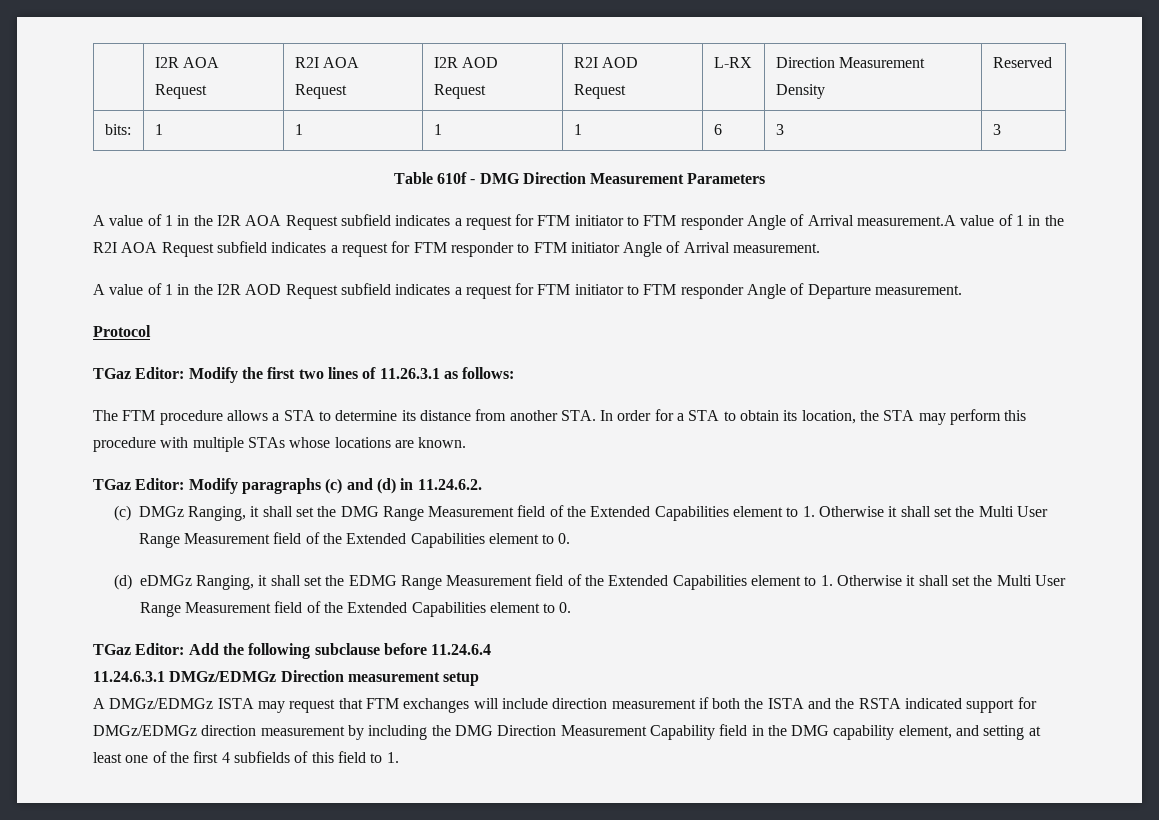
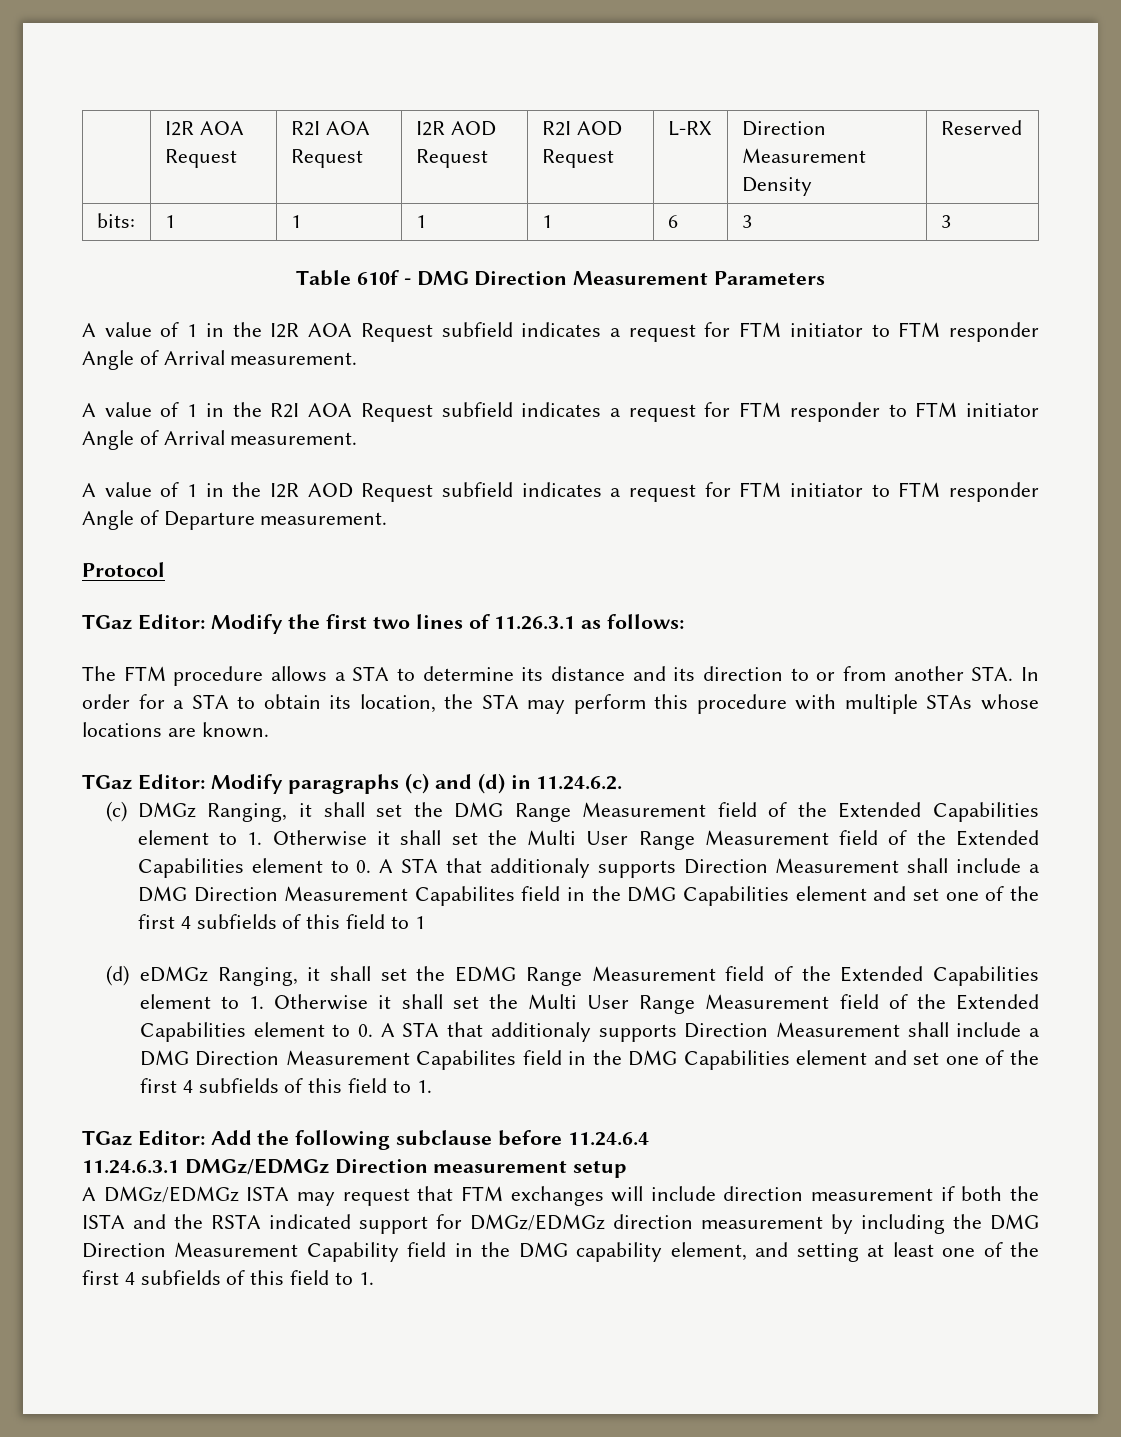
[857,215,957,226] measurement.A -> [230,352,358,365] [82,403,96,417] measurement. // A
(471, 415) none -> [632,666,836,681] and its direction to or
(571, 538) none -> [379,858,1040,878] [137,886,1039,906] [137,914,425,929] A STA that additionaly supports Direction Measurement shall include a DMG Direction Measurement Capabilites field in the DMG Capabilities element and set one of the first 4 subfields of this field to 1
(572, 607) none -> [380,1022,1040,1042] [139,1050,1039,1070] [139,1078,432,1093] A STA that additionaly supports Direction Measurement shall include a DMG Direction Measurement Capabilites field in the DMG Capabilities element and set one of the first 4 subfields of this field to 1.

